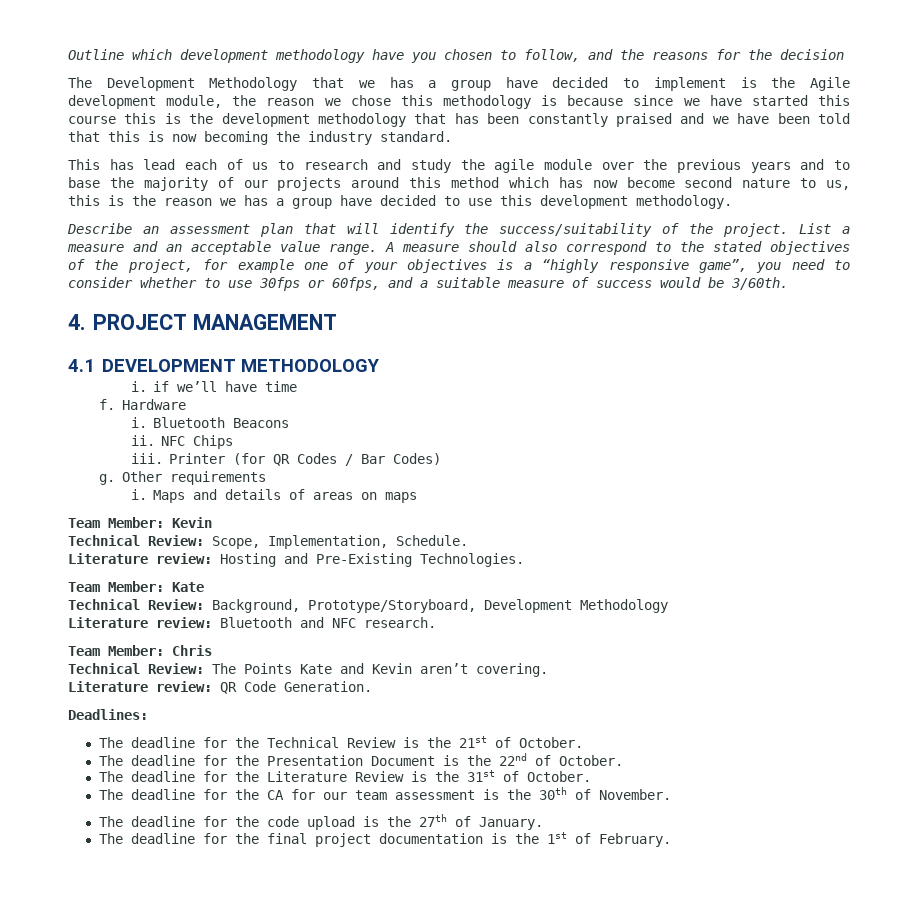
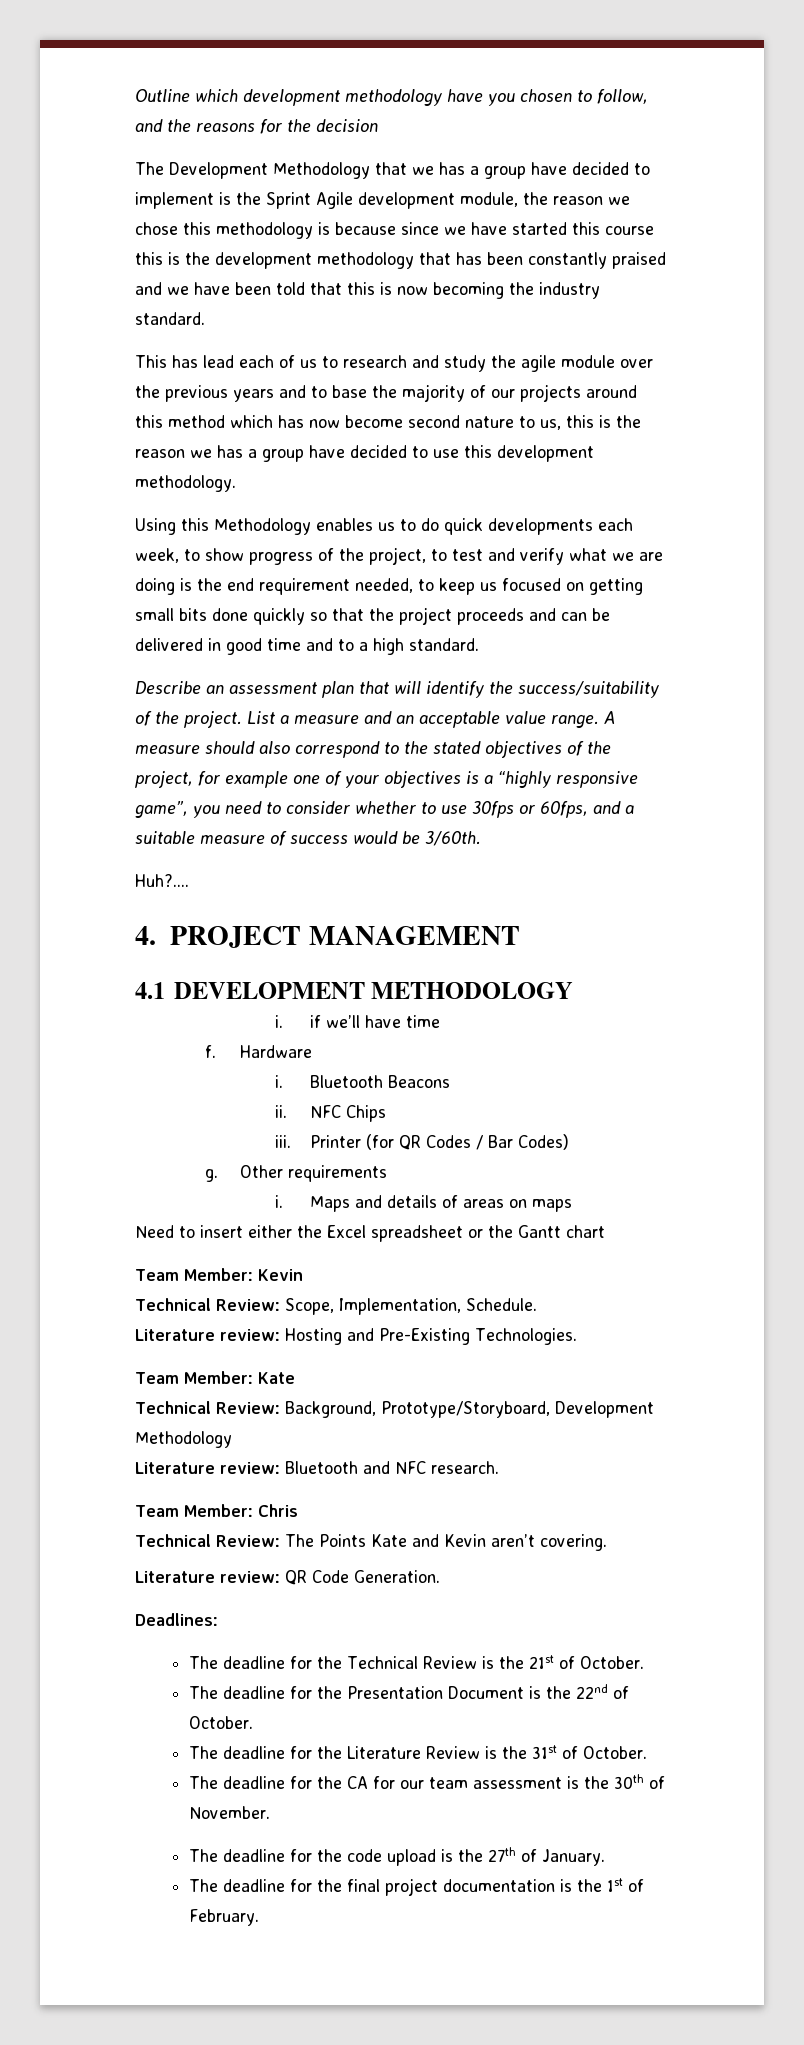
(796, 82) none -> [266,192,311,209] Sprint
(732, 202) none -> [135,518,633,535] [135,547,663,565] [135,578,643,595] [135,607,610,625] [135,638,479,655] // Using this Methodology enables us to do quick developments each week, to show progress of the project, to test and verify what we are doing is the end requirement needed, to keep us focused on getting small bits done quickly so that the project proceeds and can be delivered in good time and to a high standard.
(788, 283) none -> [135,874,189,887] // Huh?....
(418, 497) none -> [135,1225,605,1242] // Need to insert either the Excel spreadsheet or the Gantt chart

